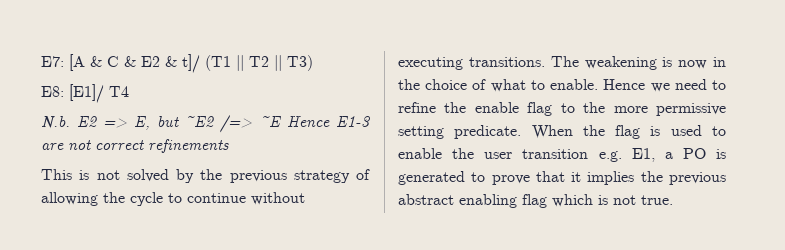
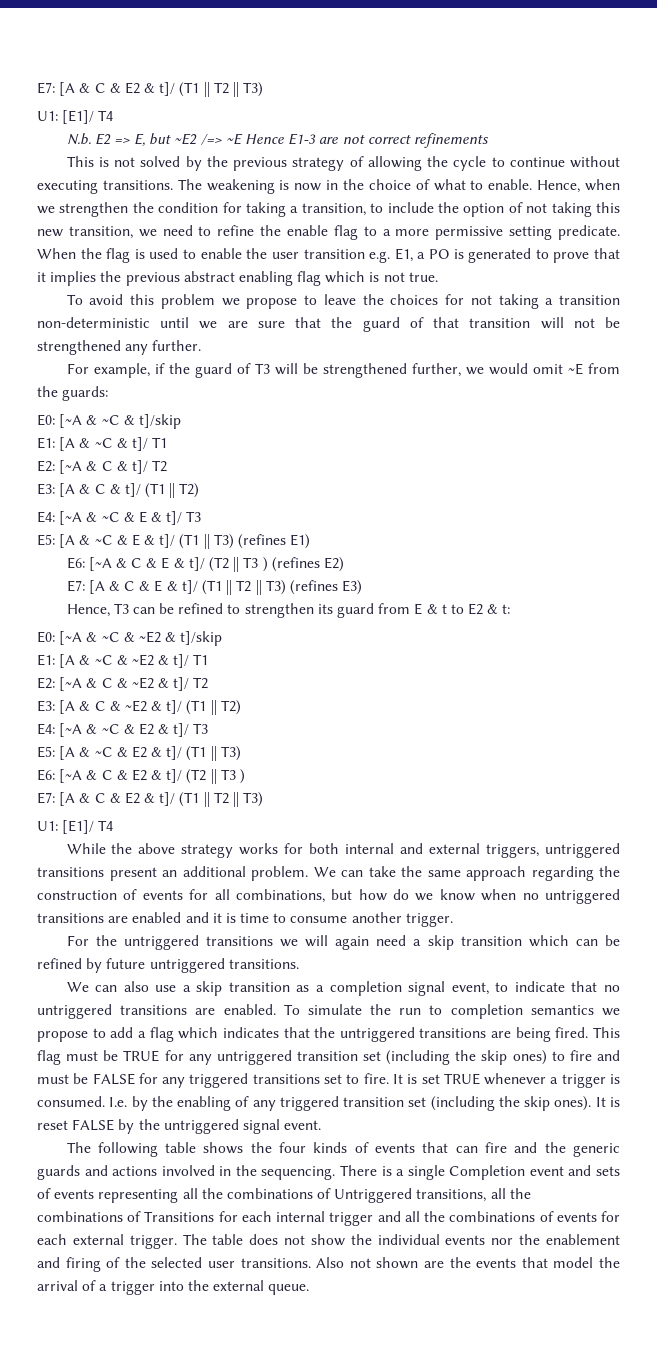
[41,86,64,97] E8: -> [37,111,58,121] U1:
[603,79,646,90] Hence -> [537,179,620,193] [37,202,620,217] [37,226,133,239] Hence, when we strengthen the condition for taking a transition, to include the option of not taking this new transition,
[583,102,606,113] the -> [382,229,391,236] a
(673, 200) none -> [66,294,620,309] [37,317,620,332] [37,340,202,355] [66,363,620,378] [37,386,109,401] [37,414,181,429] [37,437,168,451] [37,460,168,474] [37,483,200,498] [37,511,202,525] [37,534,311,549] [66,557,344,572] [66,580,363,595] [66,603,511,618] [37,631,223,646] [37,654,209,668] [37,677,209,691] [37,700,241,715] [37,723,209,737] [37,746,241,761] [37,769,246,784] [37,792,264,807] [37,820,114,834] [66,843,620,858] [37,866,620,881] [37,889,620,904] [37,912,453,927] [66,935,620,950] [37,958,299,973] [66,981,620,996] [37,1004,620,1019] [37,1027,620,1042] [37,1050,620,1065] [37,1073,620,1088] [37,1096,620,1111] [37,1119,322,1134] [66,1142,620,1157] [37,1165,620,1180] [37,1188,531,1203] [37,1211,620,1226] [37,1234,621,1249] [37,1257,621,1272] [37,1280,310,1295] // To avoid this problem we propose to leave the choices for not taking a transition non-deterministic until we are sure that the guard of that transition will not be strengthened any further. // For example, if the guard of T3 will be strengthened further, we would omit ~E from the guards: // E0: [~A & ~C & t]/skip // E1: [A & ~C & t]/ T1 // E2: [~A & C & t]/ T2 // E3: [A & C & t]/ (T1 || T2) // E4: [~A & ~C & E & t]/ T3 // E5: [A & ~C & E & t]/ (T1 || T3) (refines E1) // E6: [~A & C & E & t]/ (T2 || T3 ) (refines E2) // E7: [A & C & E & t]/ (T1 || T2 || T3) (refines E3) // Hence, T3 can be refined to strengthen its guard from E & t to E2 & t: // E0: [~A & ~C & ~E2 & t]/skip // E1: [A & ~C & ~E2 & t]/ T1 // E2: [~A & C & ~E2 & t]/ T2 // E3: [A & C & ~E2 & t]/ (T1 || T2) // E4: [~A & ~C & E2 & t]/ T3 // E5: [A & ~C & E2 & t]/ (T1 || T3) // E6: [~A & C & E2 & t]/ (T2 || T3 ) // E7: [A & C & E2 & t]/ (T1 || T2 || T3) // U1: [E1]/ T4 // While the above strategy works for both internal and external triggers, untriggered transitions present an additional problem. We can take the same approach regarding the construction of events for all combinations, but how do we know when no untriggered transitions are enabled and it is time to consume another trigger. // For the untriggered transitions we will again need a skip transition which can be refined by future untriggered transitions. // We can also use a skip transition as a completion signal event, to indicate that no untriggered transitions are enabled. To simulate the run to completion semantics we propose to add a flag which indicates that the untriggered transitions are being fired. This flag must be TRUE for any untriggered transition set (including the skip ones) to fire and must be FALSE for any triggered transitions set to fire. It is set TRUE whenever a trigger is consumed. I.e. by the enabling of any triggered transition set (including the skip ones). It is reset FALSE by the untriggered signal event. // The following table shows the four kinds of events that can fire and the generic guards and actions involved in the sequencing. There is a single Completion event and sets of events representing all the combinations of Untriggered transitions, all the combinations of Transitions for each internal trigger and all the combinations of events for each external trigger. The table does not show the individual events nor the enablement and firing of the selected user transitions. Also not shown are the events that model the arrival of a trigger into the external queue.

